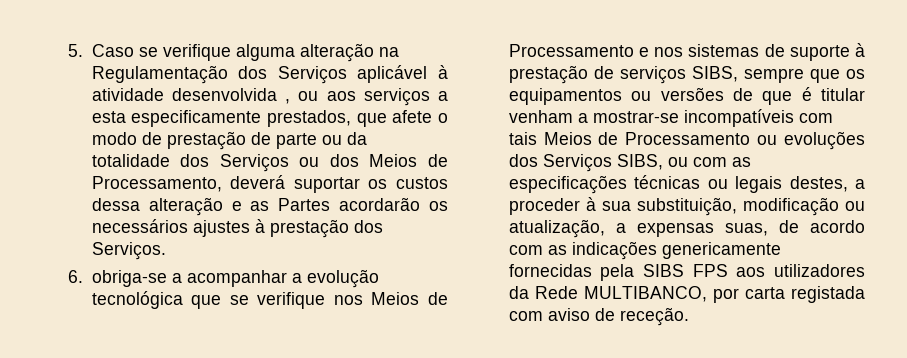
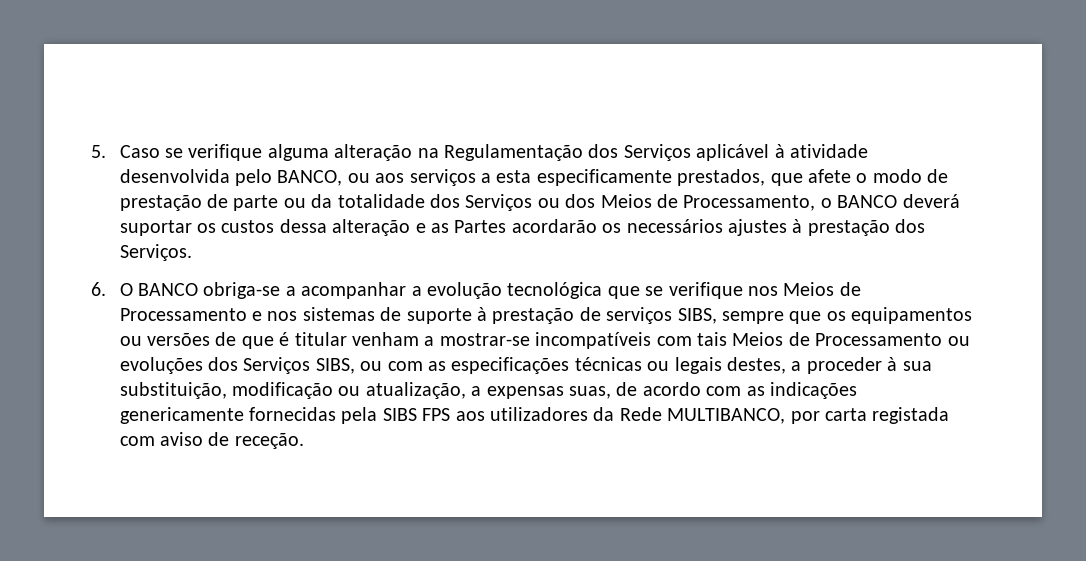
[285,99,291,104] , -> [235,169,343,186] pelo BANCO,
(222, 184) none -> [820,195,898,208] o BANCO
(83, 276) none -> [119,283,199,296] O BANCO

